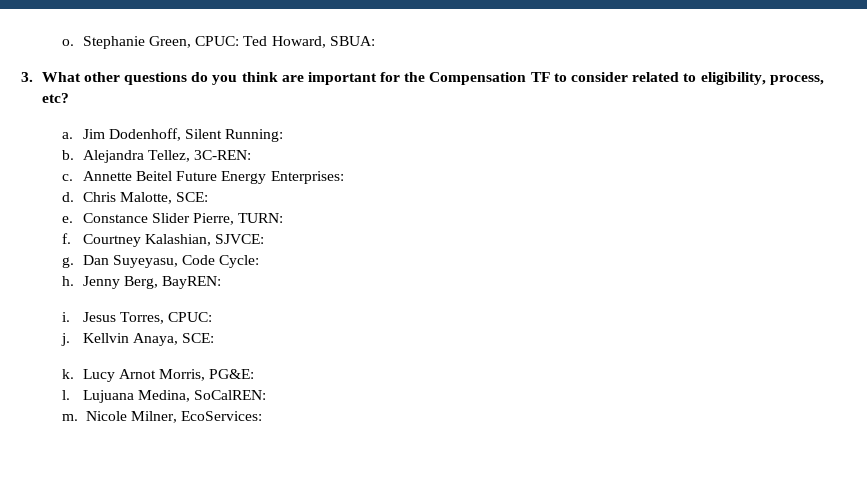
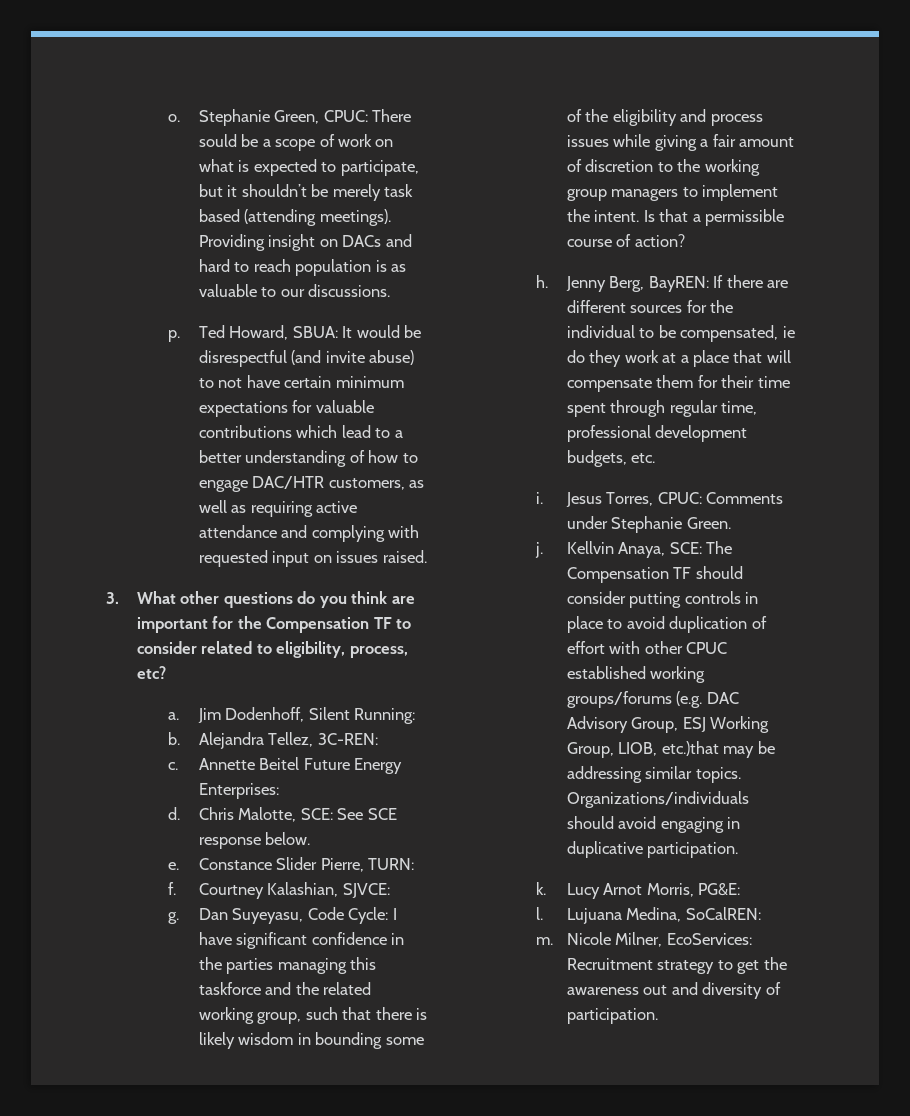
[243,36,375,48] Ted Howard, SBUA: -> [372,109,412,122] [198,134,394,151] [198,159,419,176] [198,184,413,201] [198,209,391,226] [198,234,412,251] [198,259,406,276] [198,284,391,297] [167,325,421,342] [198,350,415,367] [198,375,404,388] [198,400,374,417] [198,425,403,438] [198,450,418,467] [198,476,425,492] [198,500,358,517] [198,525,420,542] [198,550,427,567] There sould be a scope of work on what is expected to participate, but it shouldn’t be merely task based (attending meetings). Providing insight on DACs and hard to reach population is as valuable to our discussions. // p. Ted Howard, SBUA: It would be disrespectful (and invite abuse) to not have certain minimum expectations for valuable contributions which lead to a better understanding of how to engage DAC/HTR customers, as well as requiring active attendance and complying with requested input on issues raised.
(209, 197) none -> [337,808,397,820] [198,832,311,849] See SCE response below.
[62,276,222,289] // h. Jenny Berg, BayREN: -> [392,908,397,920] [198,932,405,949] [198,957,377,974] [198,982,372,995] [198,1007,427,1024] [198,1032,424,1049] [566,109,763,126] [566,134,794,151] [566,159,760,176] [566,184,779,201] [566,209,784,226] [566,234,685,247] [535,275,788,292] [566,300,734,313] [566,325,795,342] [566,350,791,367] [566,375,790,392] [566,400,758,417] [566,425,748,442] [566,450,656,467] I have significant confidence in the parties managing this taskforce and the related working group, such that there is likely wisdom in bounding some of the eligibility and process issues while giving a fair amount of discretion to the working group managers to implement the intent. Is that a permissible course of action? // h. Jenny Berg, BayREN: If there are different sources for the individual to be compensated, ie do they work at a place that will compensate them for their time spent through regular time, professional development budgets, etc.
(213, 317) none -> [706,492,784,504] [566,516,731,533] Comments under Stephanie Green.
(215, 338) none -> [706,541,733,554] [566,566,743,583] [566,591,759,608] [566,616,767,633] [566,641,728,654] [566,666,706,683] [566,691,739,708] [566,716,770,733] [566,741,775,758] [566,766,741,783] [566,791,749,808] [566,816,741,833] [566,841,739,858] The Compensation TF should consider putting controls in place to avoid duplication of effort with other CPUC established working groups/forums (e.g. DAC Advisory Group, ESJ Working Group, LIOB, etc.)that may be addressing similar topics. Organizations/individuals should avoid engaging in duplicative participation.
(263, 416) none -> [566,957,787,974] [566,982,781,999] [566,1008,658,1024] Recruitment strategy to get the awareness out and diversity of participation.

